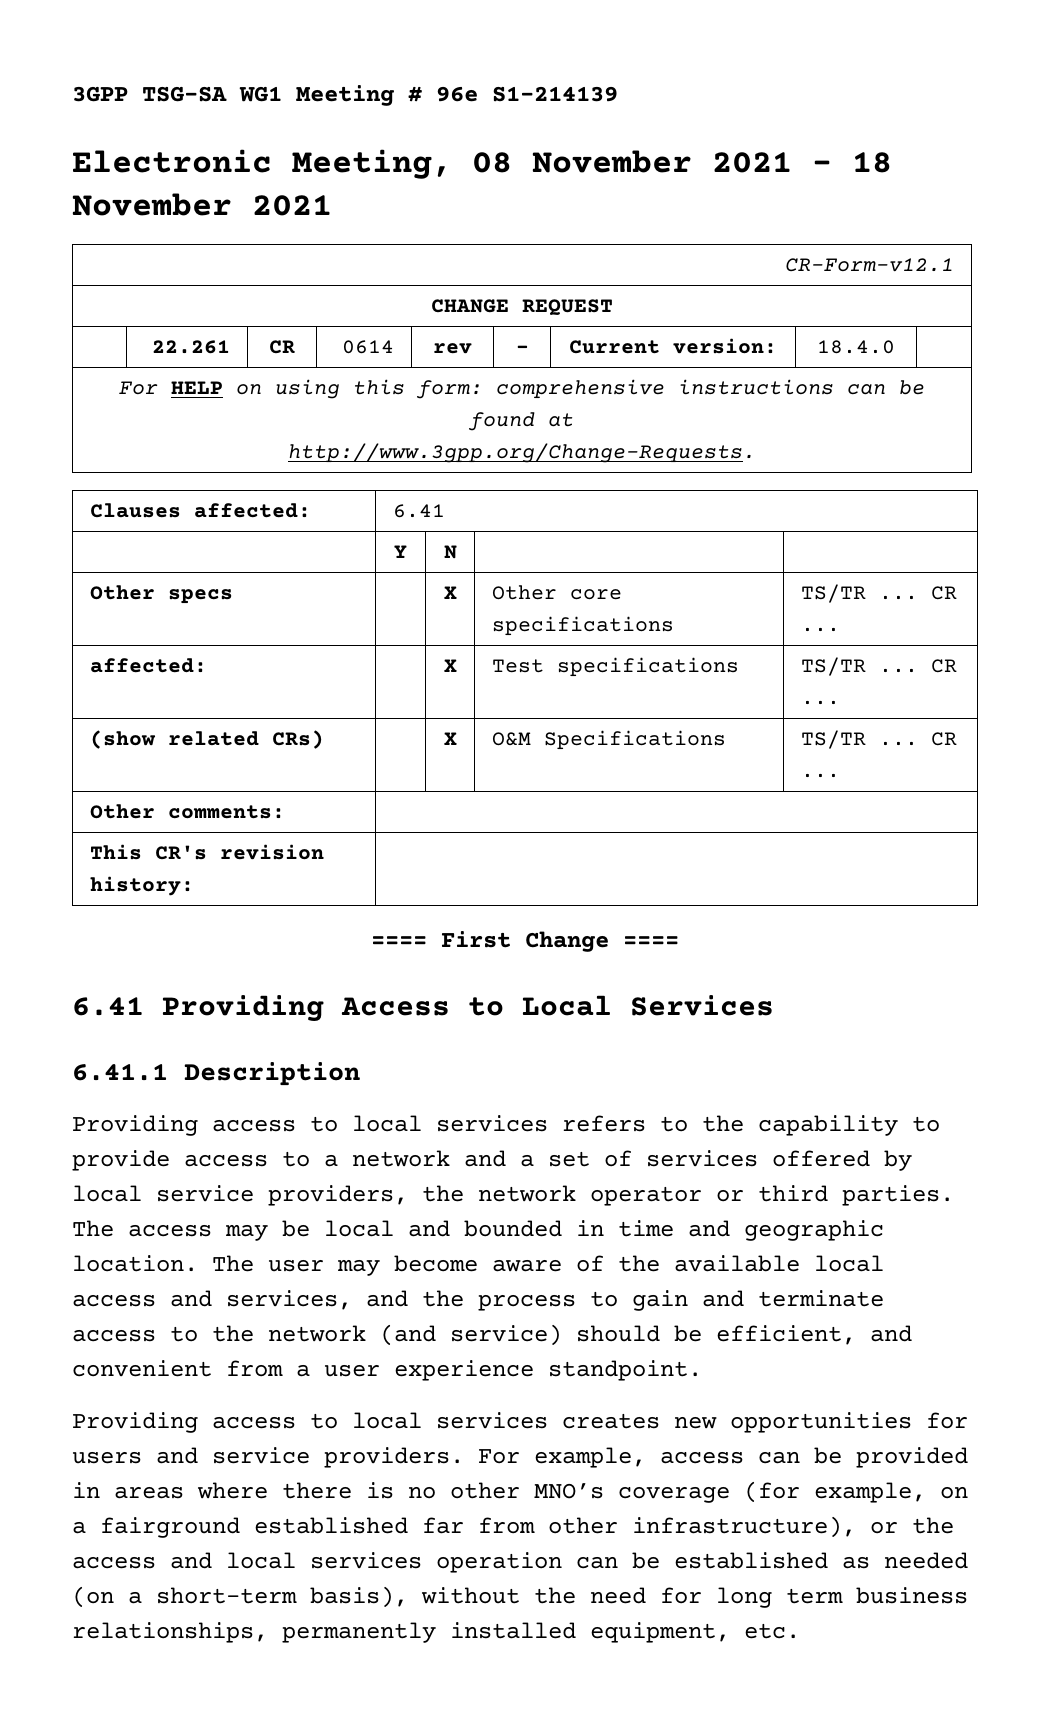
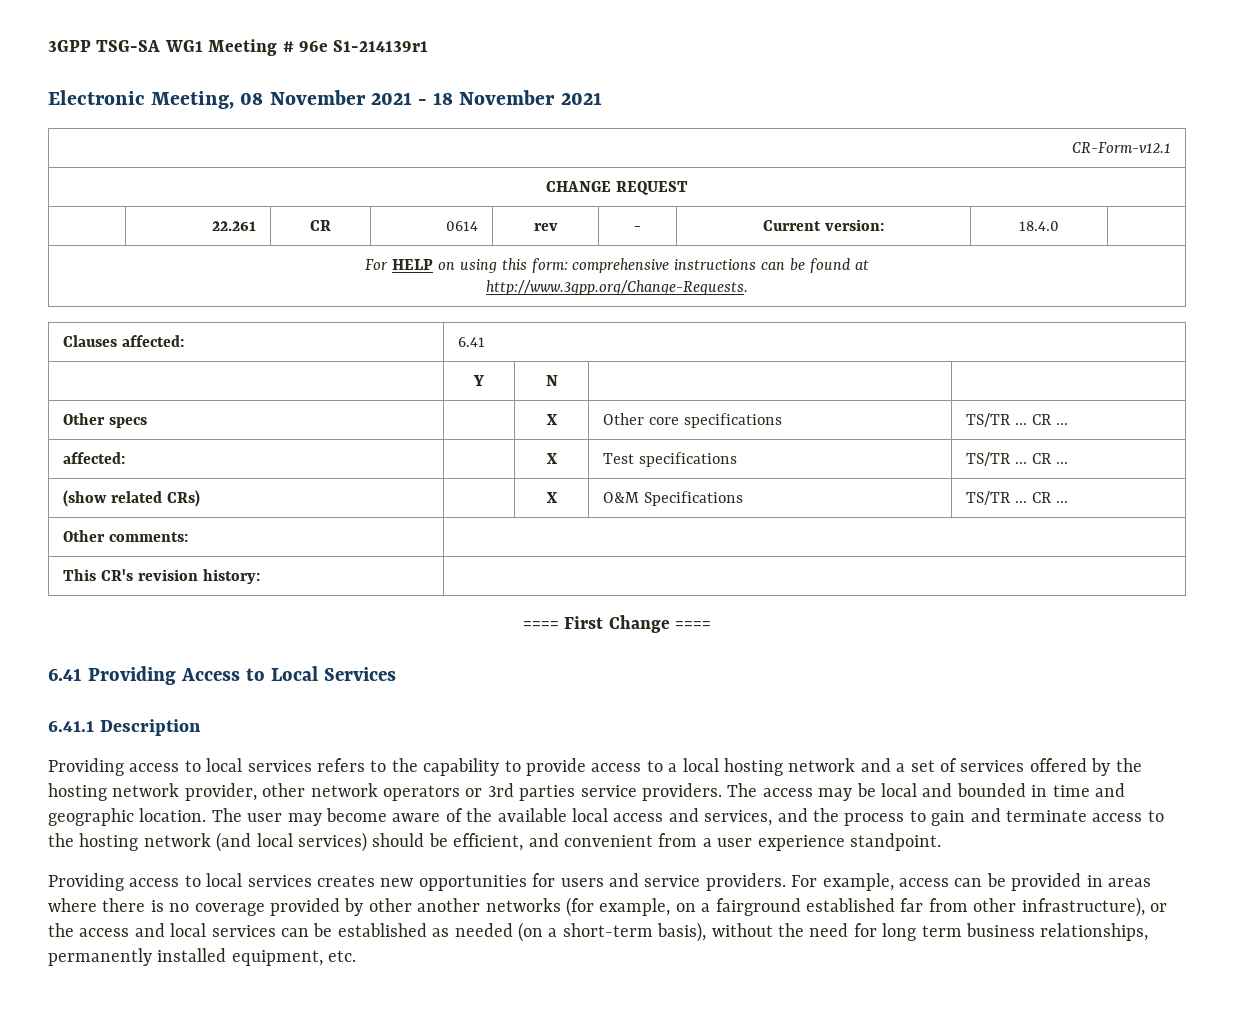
[492,86,618,102] S1-214139 -> [333,40,429,52] S1-214139r1
(338, 1160) none -> [682,758,783,776] local hosting
[72,1185,954,1206] local service providers, the network operator or third parties. -> [1115,758,1142,772] [48,783,722,801] the hosting network provider, other network operators or 3rd parties service providers.
(254, 1333) none -> [79,833,139,851] hosting
[450,1324,562,1346] service) -> [256,832,367,852] local services)
[450,1482,730,1503] other MNO’s coverage -> [194,898,561,916] coverage provided by other another networks
[436,1552,562,1573] operation -> (276, 931) none

